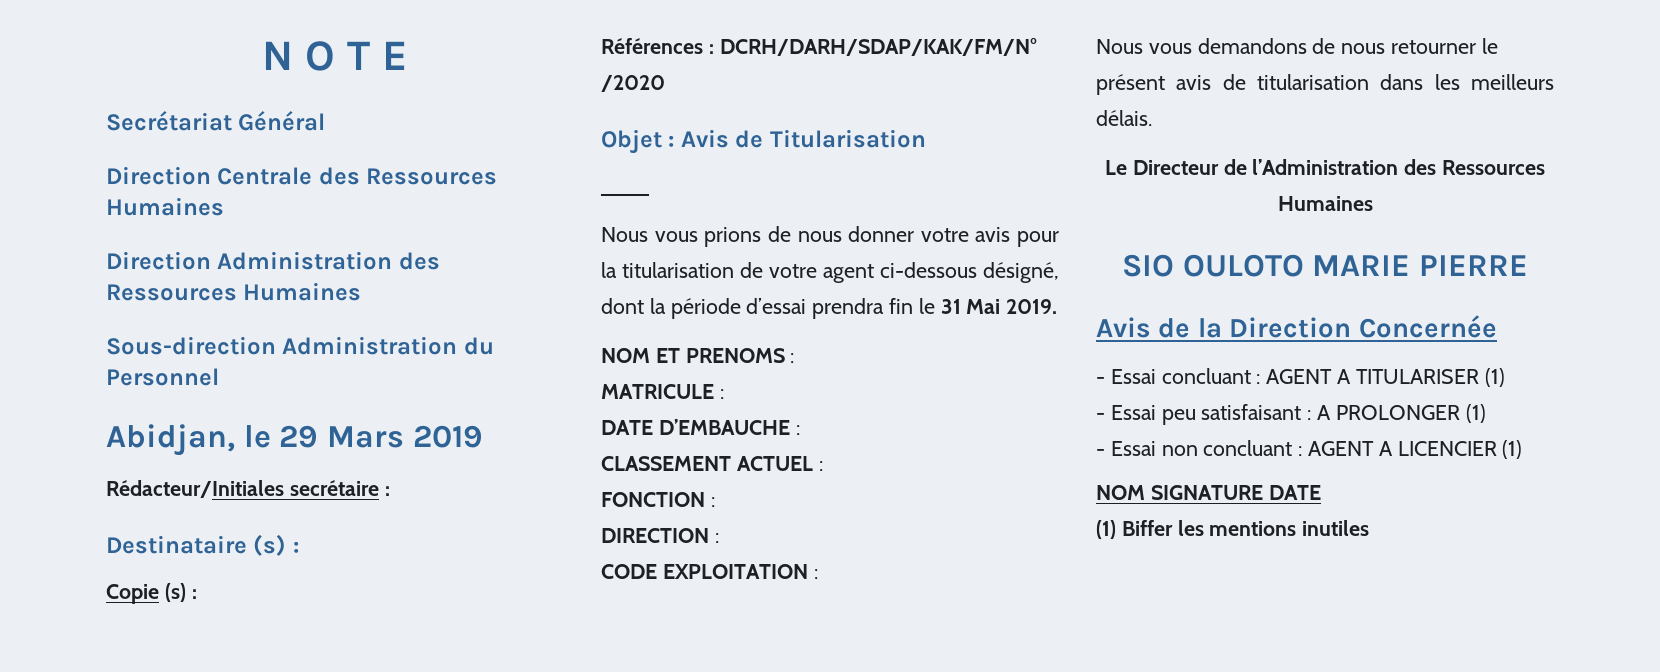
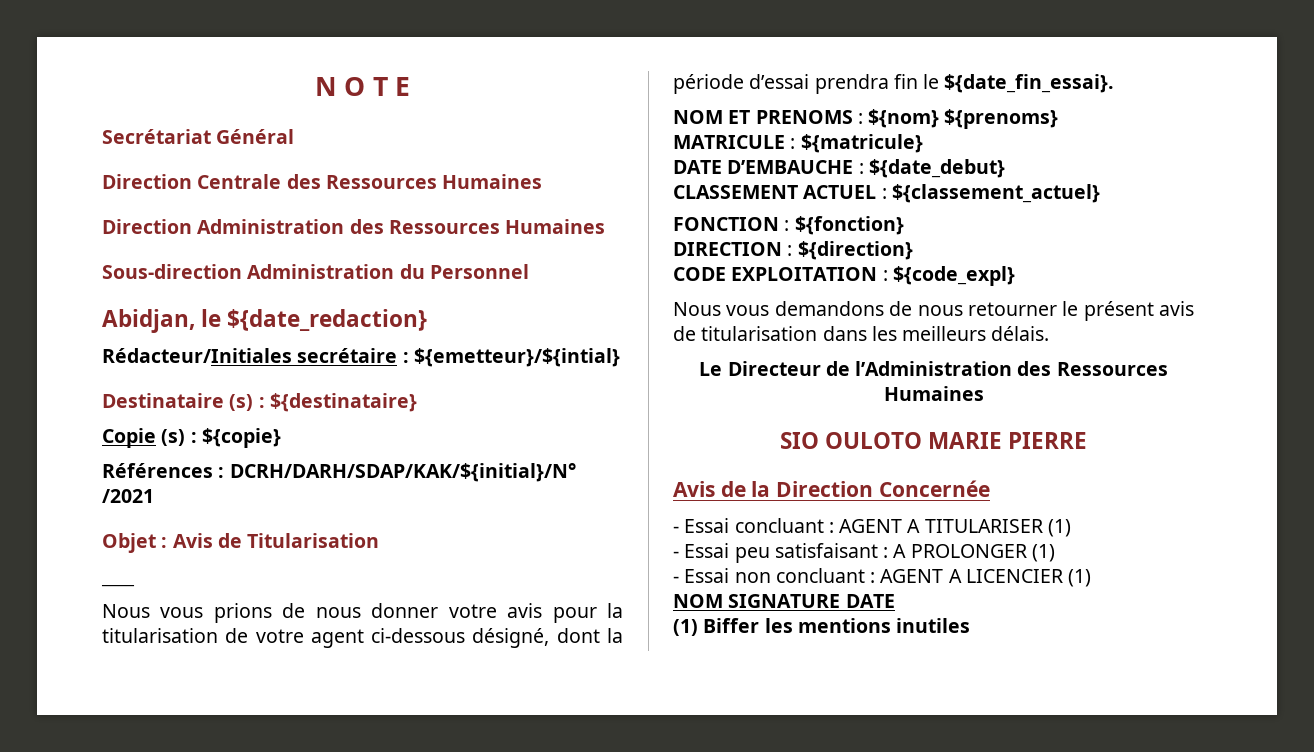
[279,425,483,448] 29 Mars 2019 -> [227,309,428,331] ${date_redaction}
(390, 491) none -> [413,348,620,367] ${emetteur}/${intial}
(299, 547) none -> [269,393,417,412] ${destinataire}
(197, 594) none -> [201,428,281,448] ${copie}
[719,37,1037,56] [601,75,665,92] DCRH/DARH/SDAP/KAK/FM/N° /2020 -> [229,463,576,482] [102,489,154,503] DCRH/DARH/SDAP/KAK/${initial}/N° /2021
[940,299,1058,314] 31 Mai 2019. -> [944,74,1115,93] ${date_fin_essai}.
(795, 358) none -> [868,109,1059,129] ${nom} ${prenoms}
(724, 394) none -> [800,134,923,153] ${matricule}
(800, 430) none -> [868,159,1005,178] ${date_debut}
(823, 466) none -> [891,184,1100,203] ${classement_actuel}
(715, 502) none -> [794,216,904,235] ${fonction}
(719, 538) none -> [797,241,913,260] ${direction}
(818, 574) none -> [892,266,1015,286] ${code_expl}

